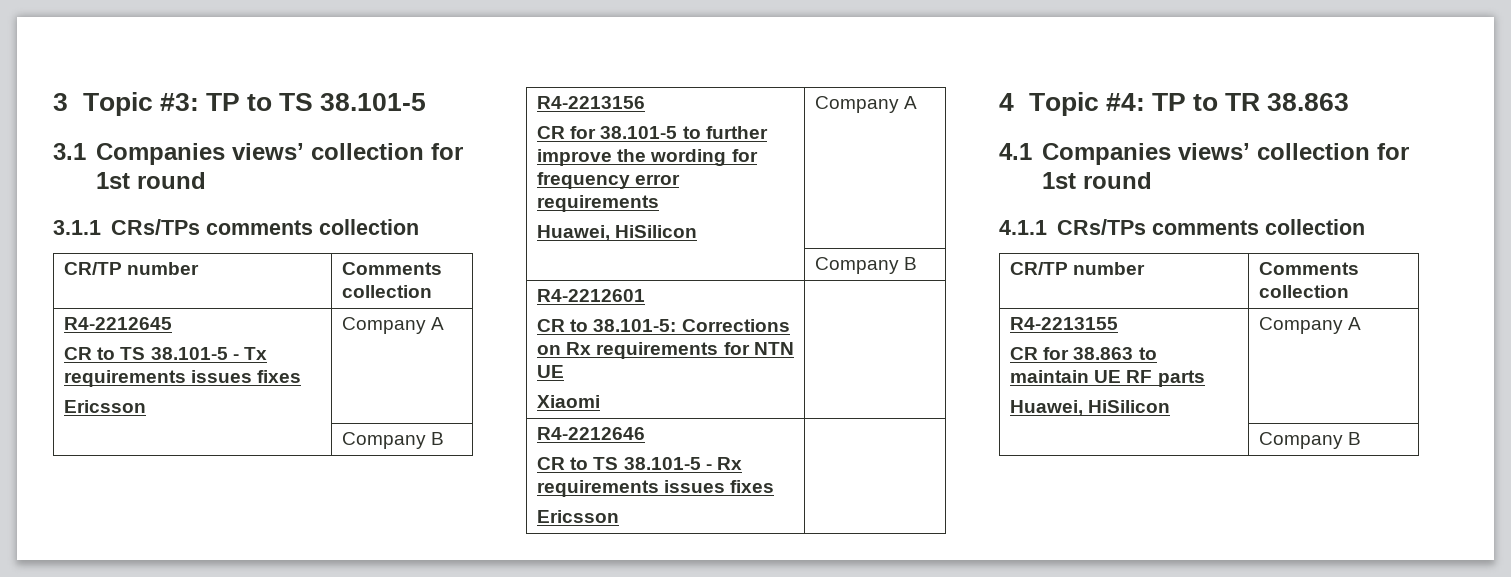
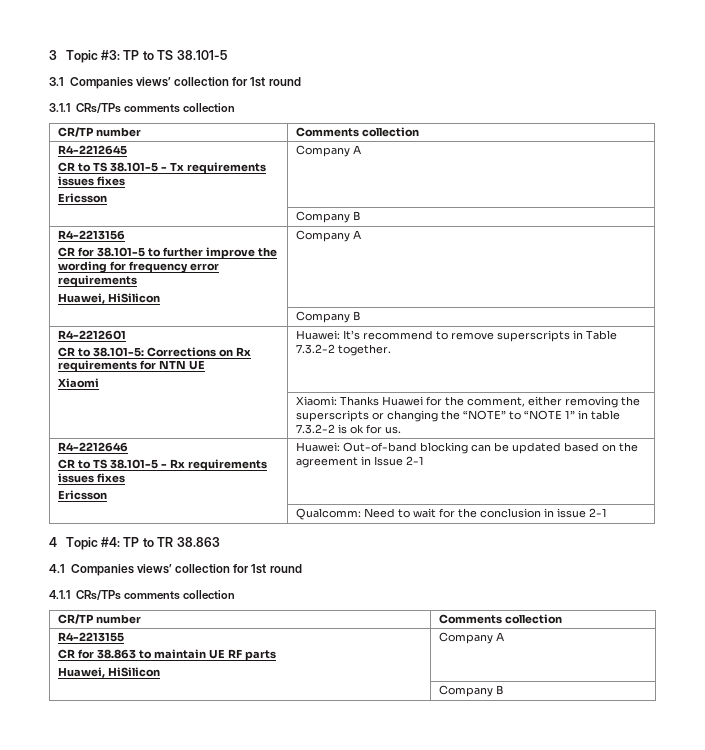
(601, 401) none -> [295,330,617,342] [295,344,391,356] [295,396,640,408] [295,410,620,422] [295,424,401,434] Huawei: It’s recommend to remove superscripts in Table 7.3.2-2 together. // | Xiaomi: Thanks Huawei for the comment, either removing the superscripts or changing the “NOTE” to “NOTE 1” in table 7.3.2-2 is ok for us.
(620, 516) none -> [295,442,638,454] [295,456,424,468] [295,508,607,520] Huawei: Out-of-band blocking can be updated based on the agreement in Issue 2-1 // | Qualcomm: Need to wait for the conclusion in issue 2-1

